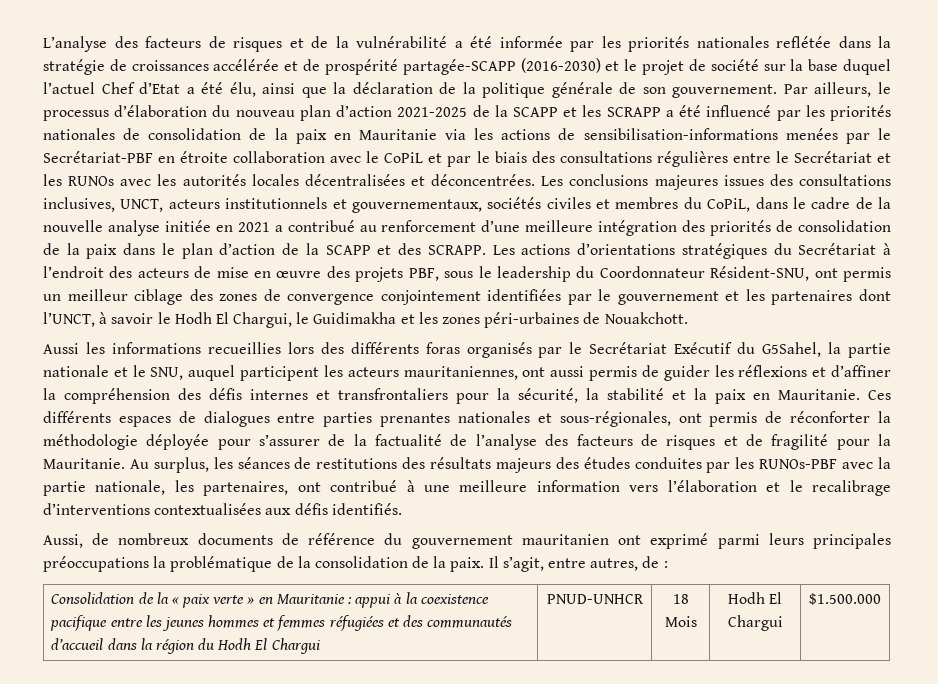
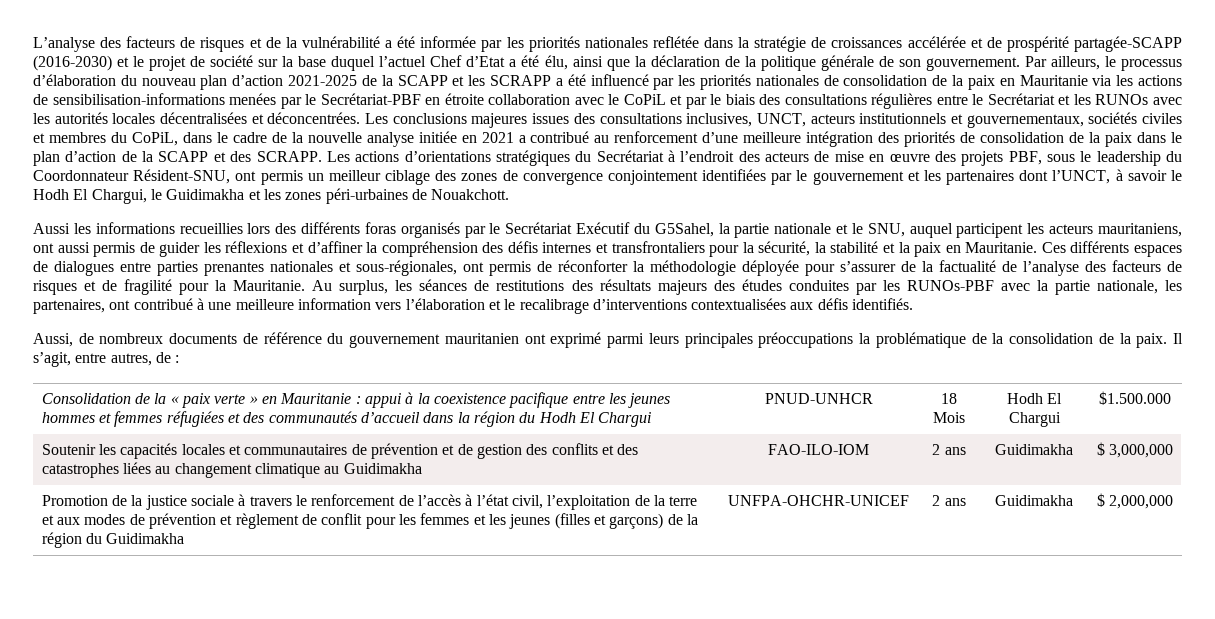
[403,366,518,380] mauritaniennes, -> [1098,223,1183,237] mauritaniens,
(881, 599) none -> [41,443,639,459] [41,462,422,478] [768,444,869,455] [932,444,966,455] [995,444,1073,455] [1096,442,1174,458] [41,494,698,510] [41,513,698,529] [41,532,185,548] [728,495,909,506] [932,495,966,506] [995,495,1073,506] [1096,493,1174,509] // Soutenir les capacités locales et communautaires de prévention et de gestion des conflits et des catastrophes liées au changement climatique au Guidimakha | FAO-ILO-IOM | 2 ans | Guidimakha | $ 3,000,000 // Promotion de la justice sociale à travers le renforcement de l’accès à l’état civil, l’exploitation de la terre et aux modes de prévention et règlement de conflit pour les femmes et les jeunes (filles et garçons) de la région du Guidimakha | UNFPA-OHCHR-UNICEF | 2 ans | Guidimakha | $ 2,000,000

